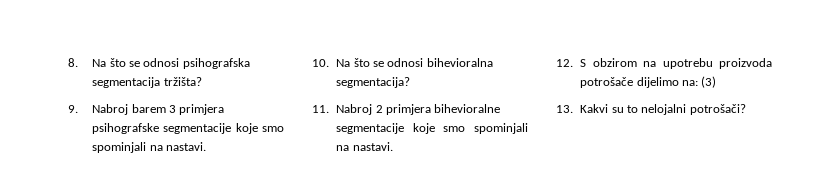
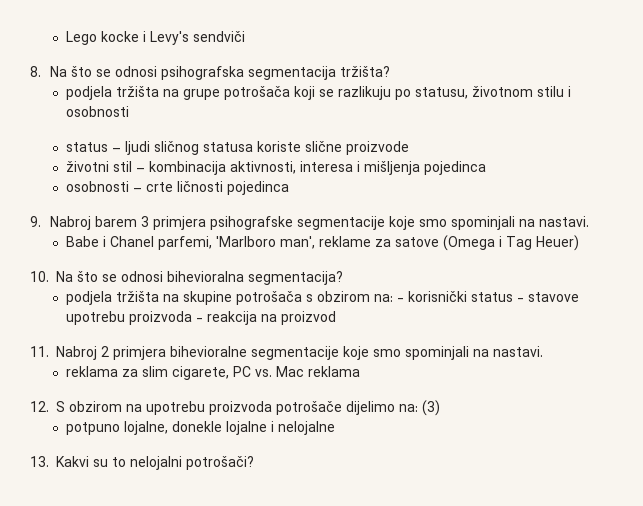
(68, 62) none -> [65,31,245,45] Lego kocke i Levy's sendviči //
(202, 81) none -> [65,86,571,100] [65,106,129,117] [65,141,409,155] [65,161,486,175] [65,181,289,195] // podjela tržišta na grupe potrošača koji se razlikuju po statusu, životnom stilu i osobnosti // status – ljudi sličnog statusa koriste slične proizvode // životni stil – kombinacija aktivnosti, interesa i mišljenja pojedinca // osobnosti – crte ličnosti pojedinca
(206, 146) none -> [65,235,579,251] // Babe i Chanel parfemi, 'Marlboro man', reklame za satove (Omega i Tag Heuer)
(411, 82) none -> [65,291,579,305] [65,311,336,325] // podjela tržišta na skupine potrošača s obzirom na: - korisnički status - stavove upotrebu proizvoda - reakcija na proizvod
(393, 146) none -> [65,366,360,380] // reklama za slim cigarete, PC vs. Mac reklama
(717, 82) none -> [65,421,335,435] // potpuno lojalne, donekle lojalne i nelojalne

